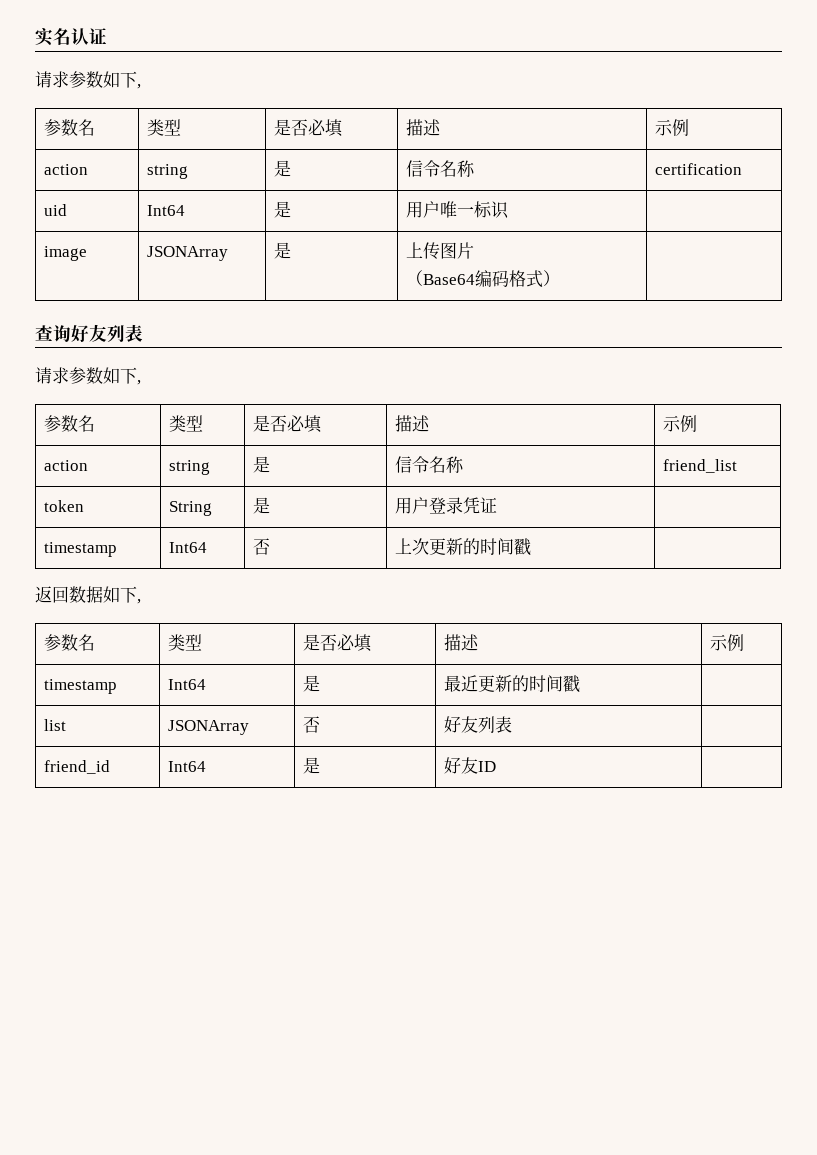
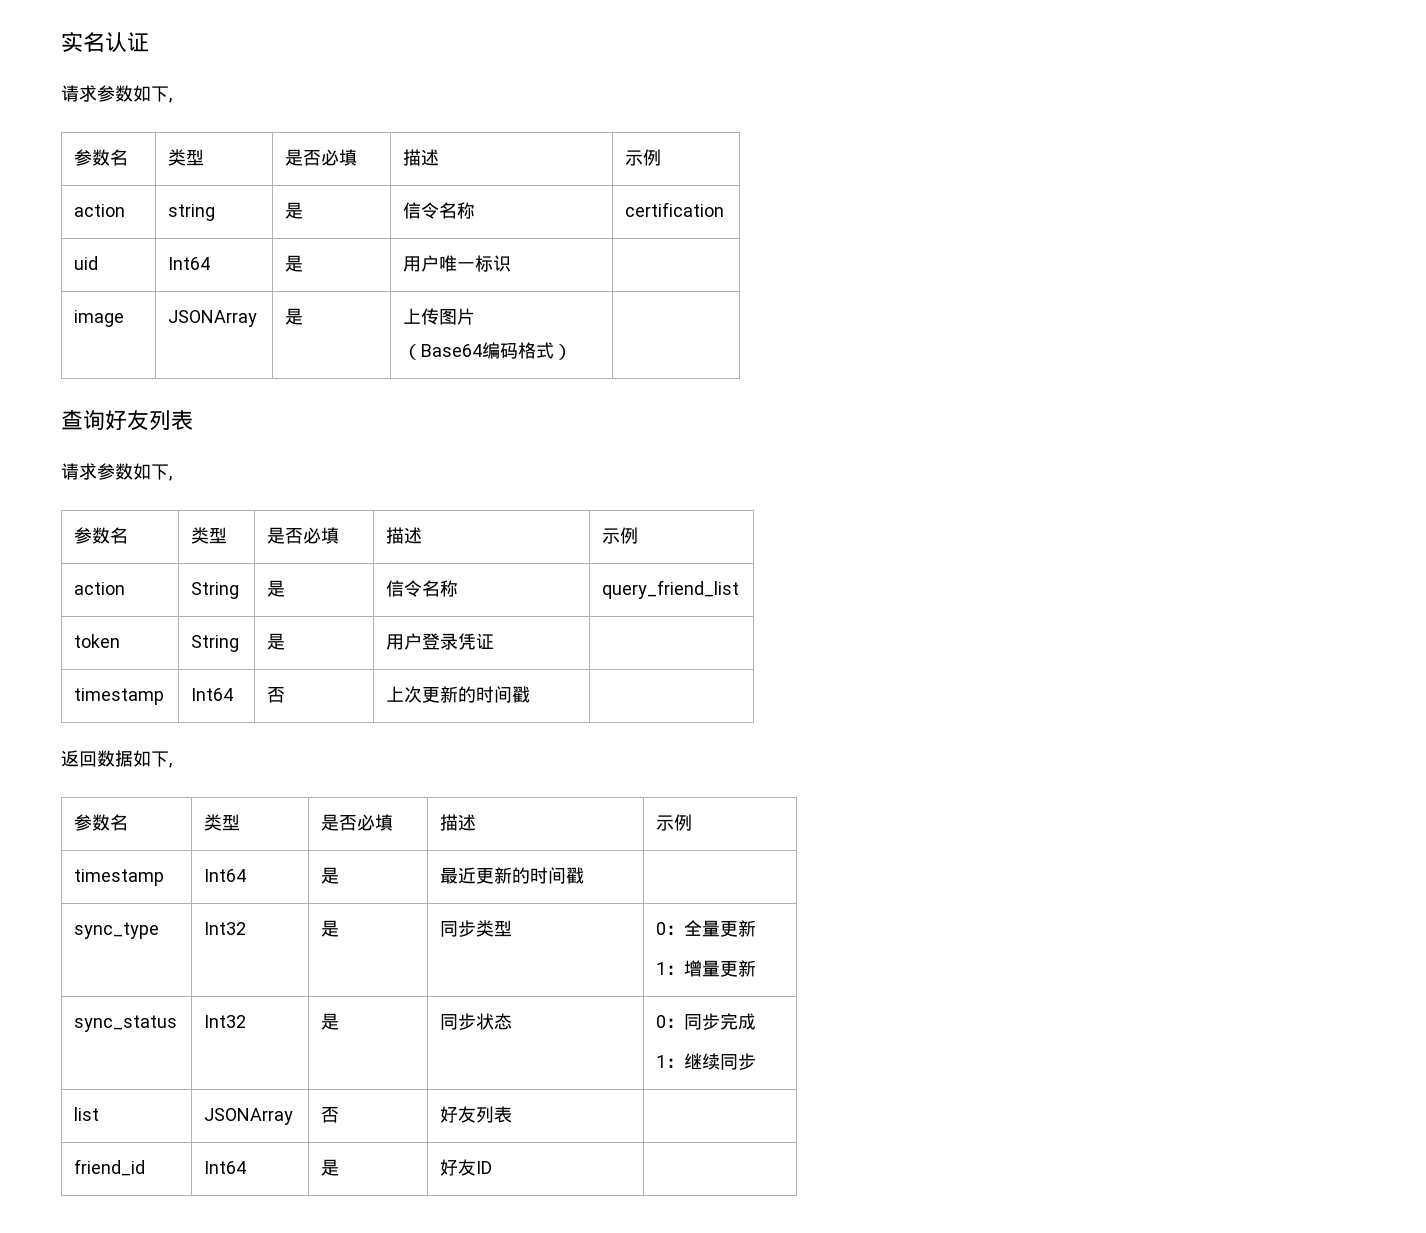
[168,460,210,475] [252,456,270,473] [394,456,464,473] [662,459,737,473] string | 是 | 信令名称 | friend_list -> [191,582,240,599] [267,580,286,597] [386,580,459,597] [602,580,740,599] String | 是 | 信令名称 | query_friend_list
(580, 684) none -> [74,922,160,939] [204,922,247,935] [321,920,340,937] [440,920,513,937] [656,920,757,937] [656,960,757,977] [74,1015,178,1032] [204,1015,247,1028] [321,1013,340,1030] [440,1013,513,1030] [656,1013,757,1030] [656,1053,757,1070] // sync_type | Int32 | 是 | 同步类型 | 0：全量更新 // 1：增量更新 // sync_status | Int32 | 是 | 同步状态 | 0：同步完成 // 1：继续同步

